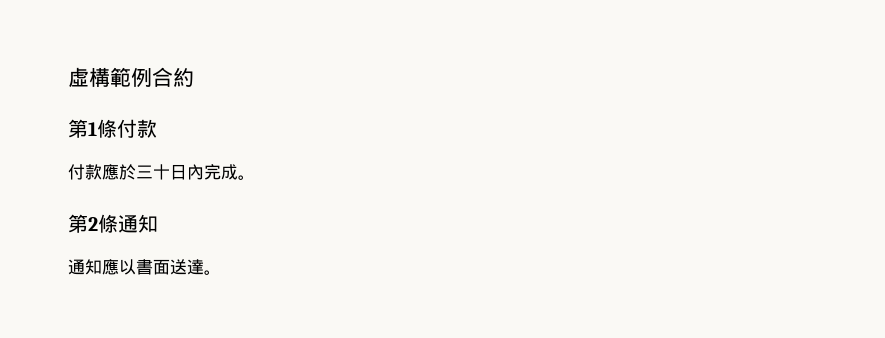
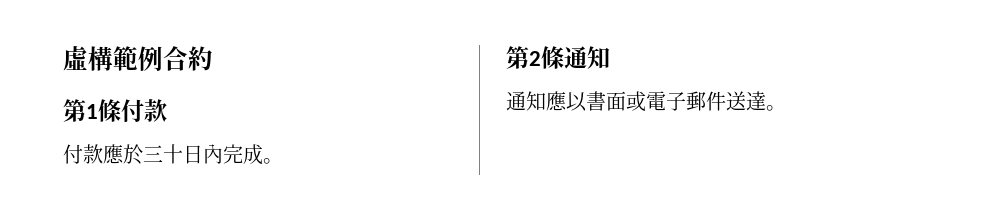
(170, 267) none -> [626,91,726,112] 或電子郵件

